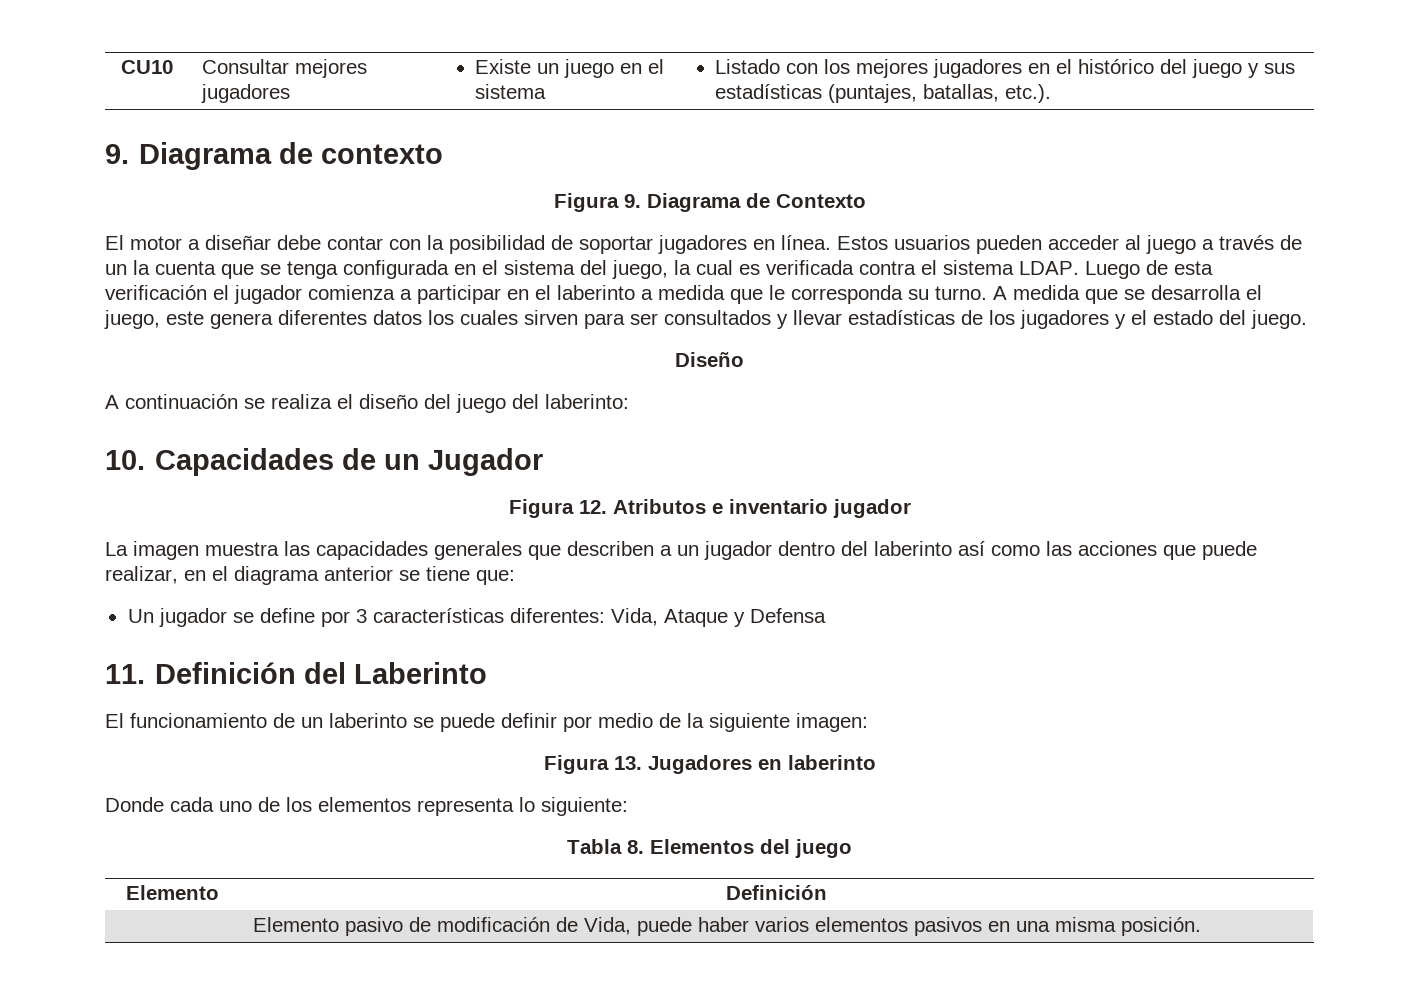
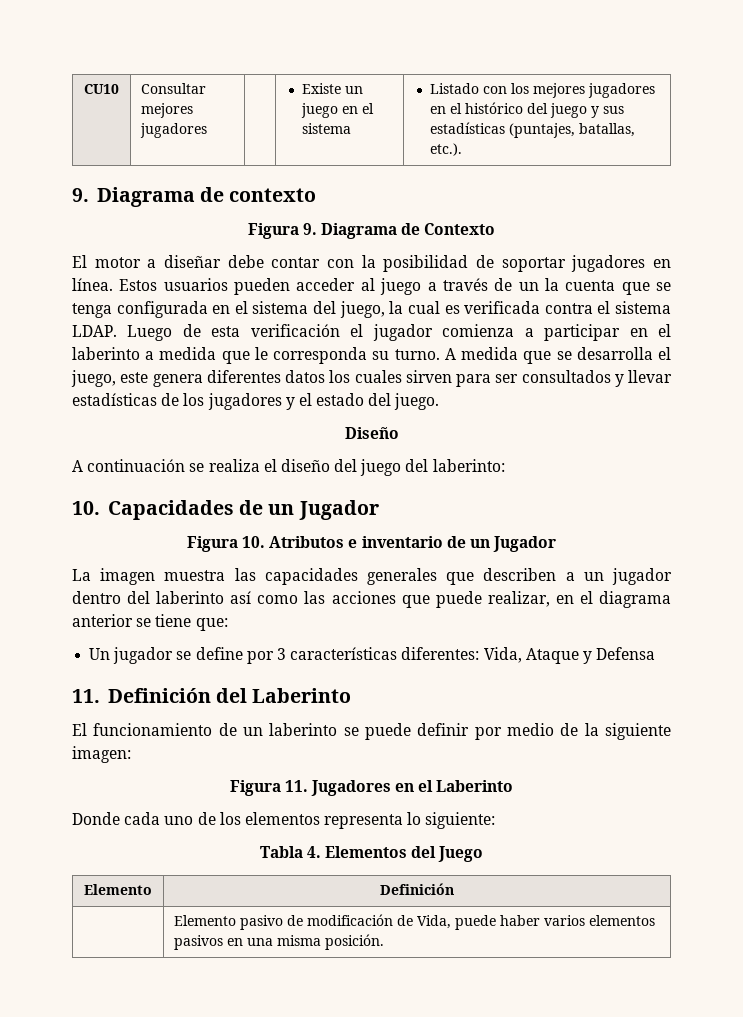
[578,500,607,514] 12. -> [242,536,266,548] 10.
[832,499,911,518] jugador -> [446,536,557,552] de un Jugador
[613,756,642,770] 13. -> [284,780,308,792] 11.
[787,755,876,770] laberinto -> [418,780,514,792] el Laberinto
[627,840,644,854] 8. -> [306,846,321,858] 4.
[795,839,852,858] juego -> [438,846,484,862] Juego

